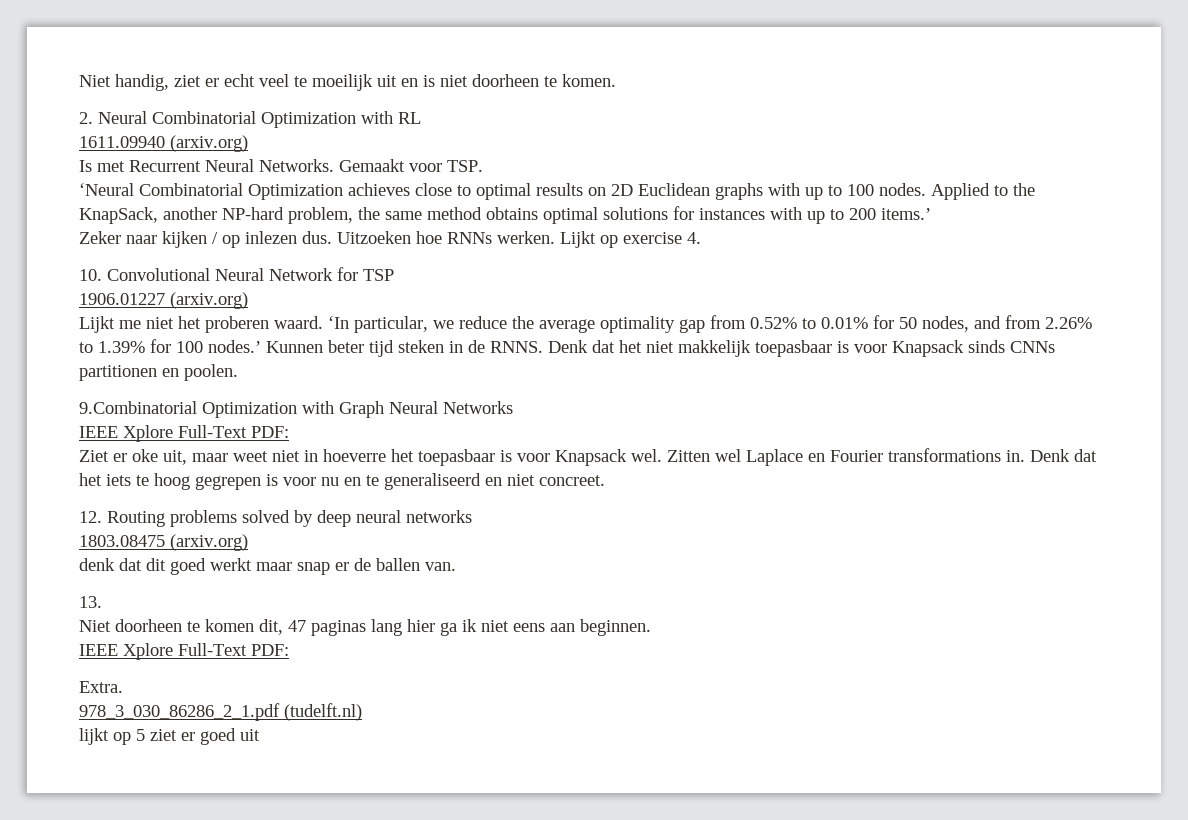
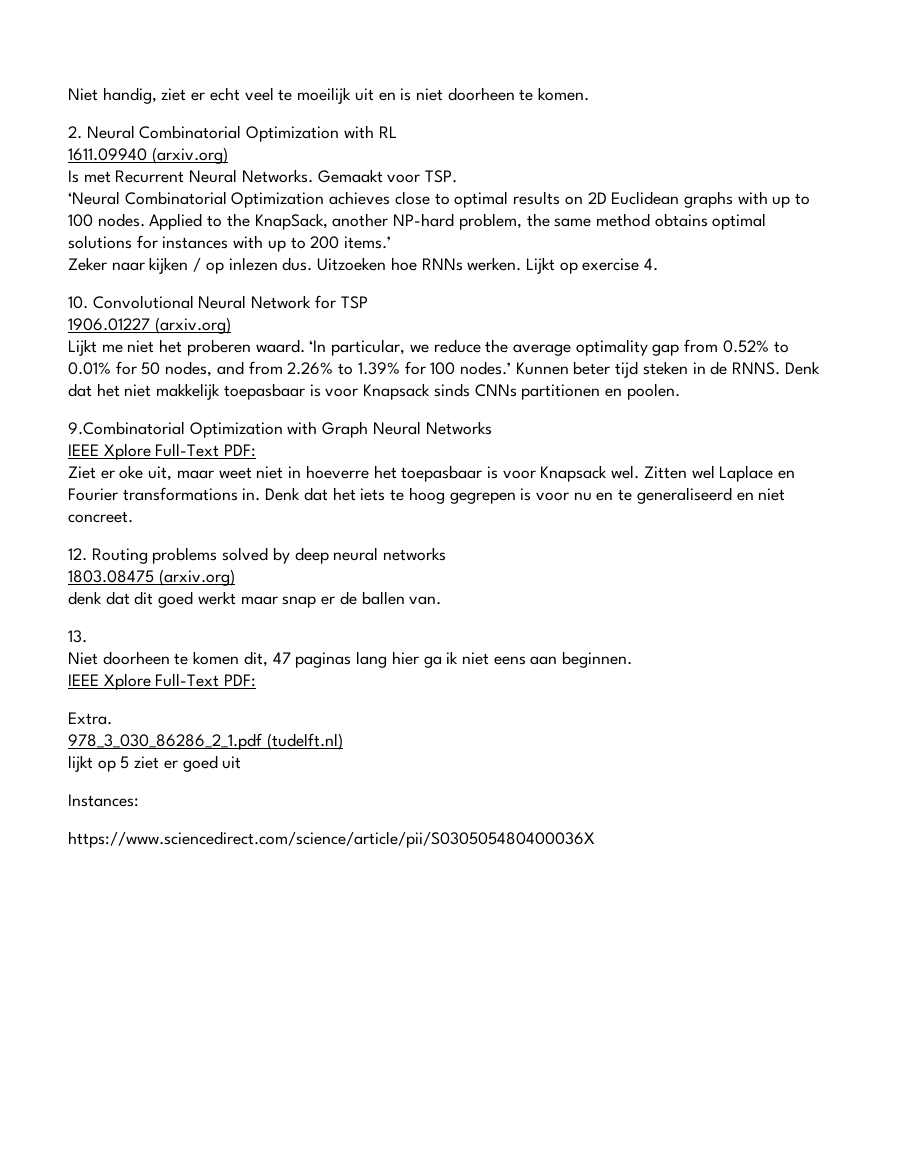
(260, 735) none -> [68,794,139,807] [68,831,595,848] // Instances: // https://www.sciencedirect.com/science/article/pii/S030505480400036X

